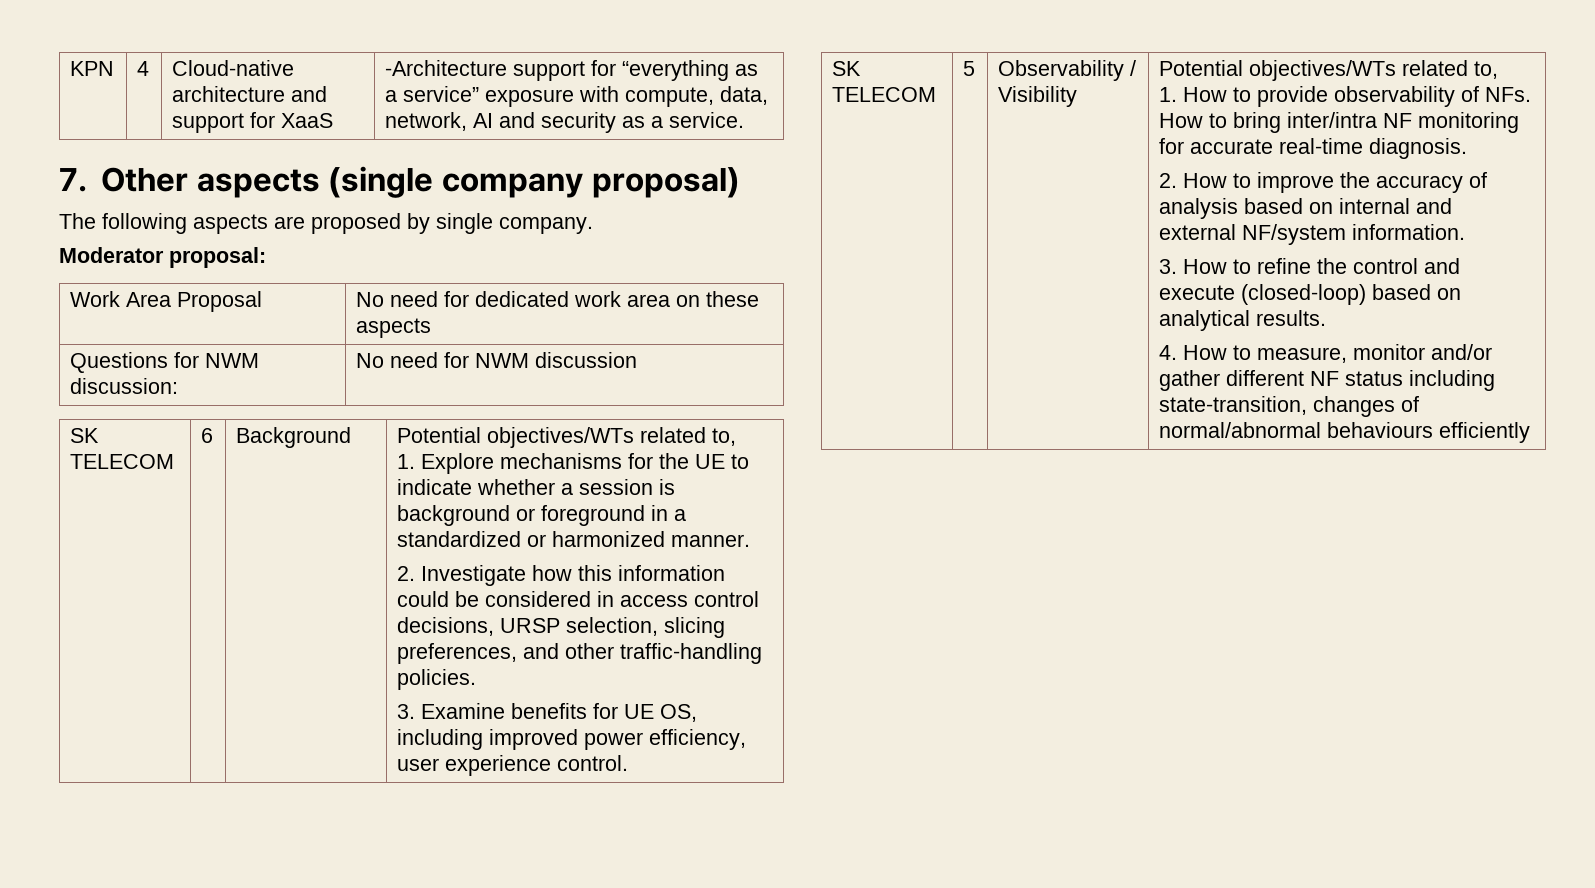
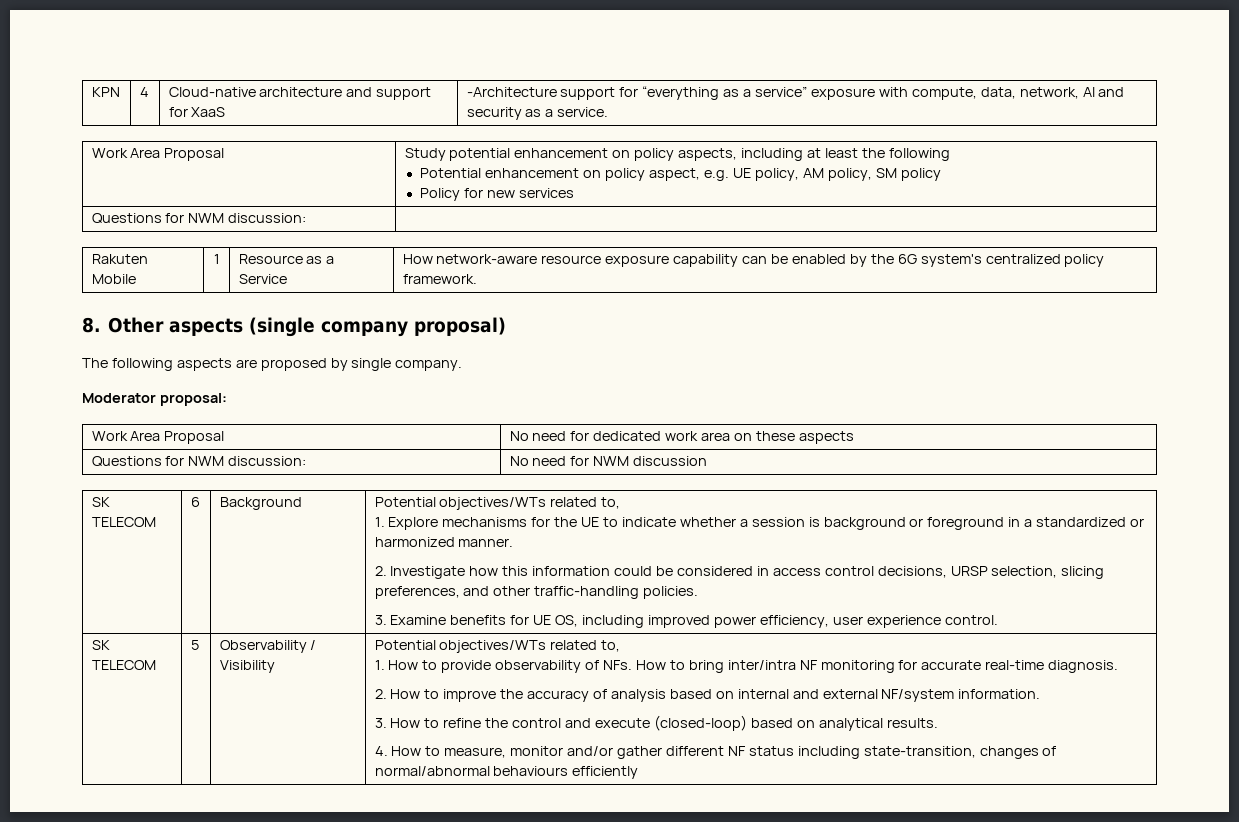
[59,168,87,192] // 7. -> [91,148,225,161] [404,148,950,161] [420,168,941,181] [420,188,575,201] [91,213,307,223] [91,254,148,264] [91,274,136,284] [213,254,220,264] [238,254,335,264] [238,274,287,284] [402,254,1105,267] [402,274,477,284] [82,317,101,333] // Work Area Proposal | Study potential enhancement on policy aspects, including at least the following // Potential enhancement on policy aspect, e.g. UE policy, AM policy, SM policy // Policy for new services // Questions for NWM discussion: | // Rakuten Mobile | 1 | Resource as a Service | How network-aware resource exposure capability can be enabled by the 6G system's centralized policy framework. // 8.

